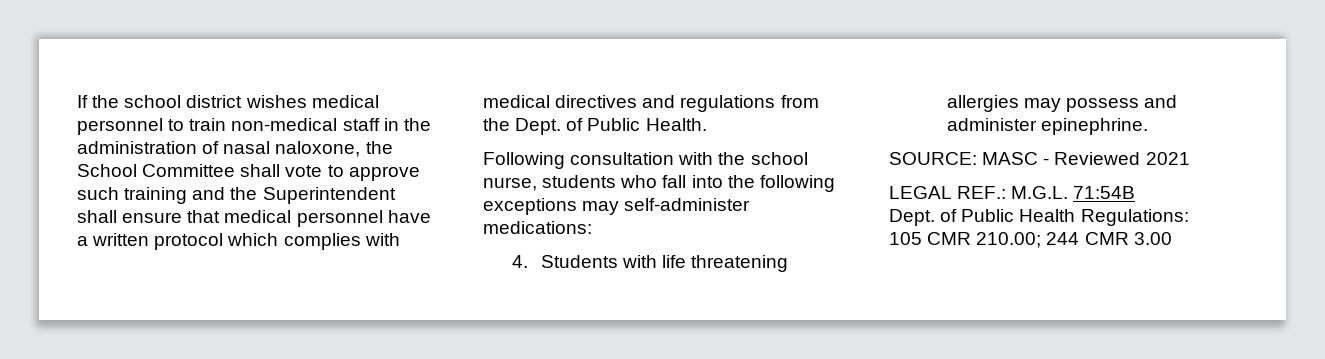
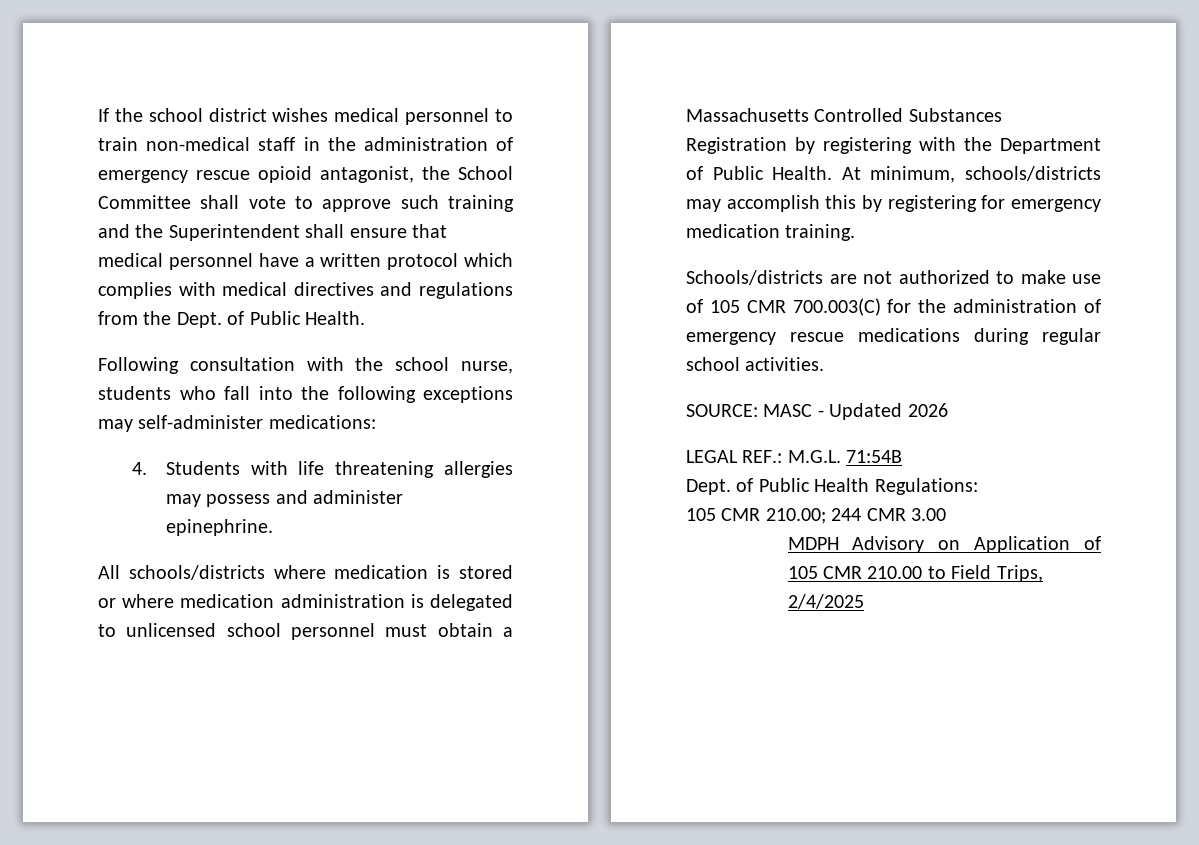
[223,141,361,157] nasal naloxone, -> [98,166,414,183] emergency rescue opioid antagonist,
(1149, 126) none -> [98,565,513,580] [98,594,513,611] [98,623,513,640] [686,108,1002,122] [686,137,1101,154] [686,166,1101,183] [686,195,1101,212] [686,224,856,241] [686,270,1101,285] [686,298,1101,316] [686,328,1101,345] [686,357,825,371] // All schools/districts where medication is stored or where medication administration is delegated to unlicensed school personnel must obtain a Massachusetts Controlled Substances Registration by registering with the Department of Public Health. At minimum, schools/districts may accomplish this by registering for emergency medication training. // Schools/districts are not authorized to make use of 105 CMR 700.003(C) for the administration of emergency rescue medications during regular school activities.
[1054,152,1190,165] Reviewed 2021 -> [829,403,948,420] Updated 2026
(1172, 238) none -> [787,536,1101,553] [787,565,1043,582] [787,594,864,609] // MDPH Advisory on Application of 105 CMR 210.00 to Field Trips, 2/4/2025

